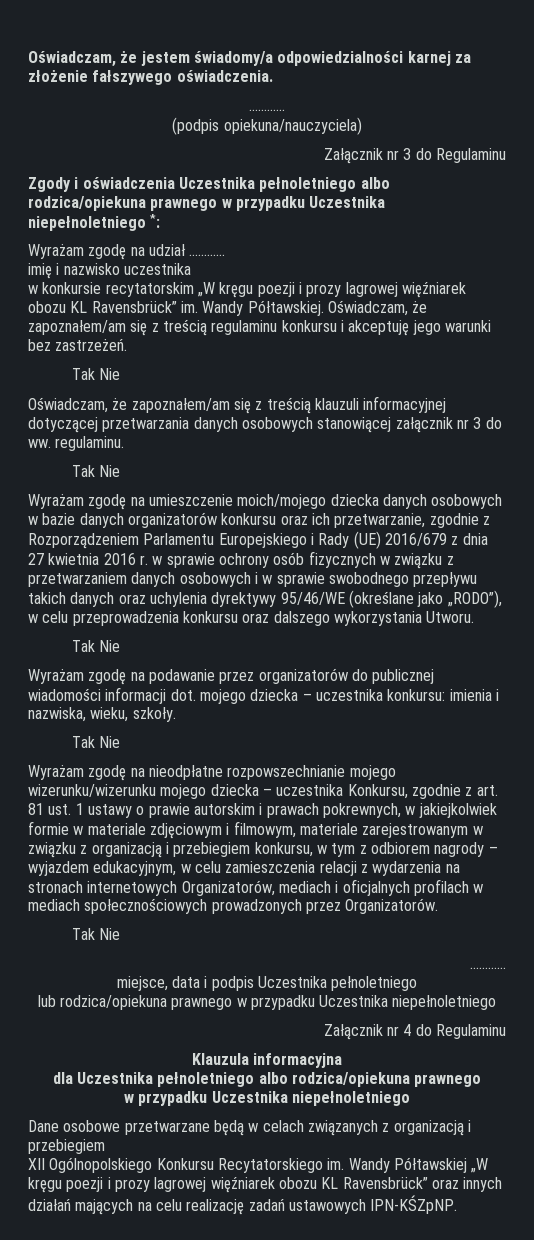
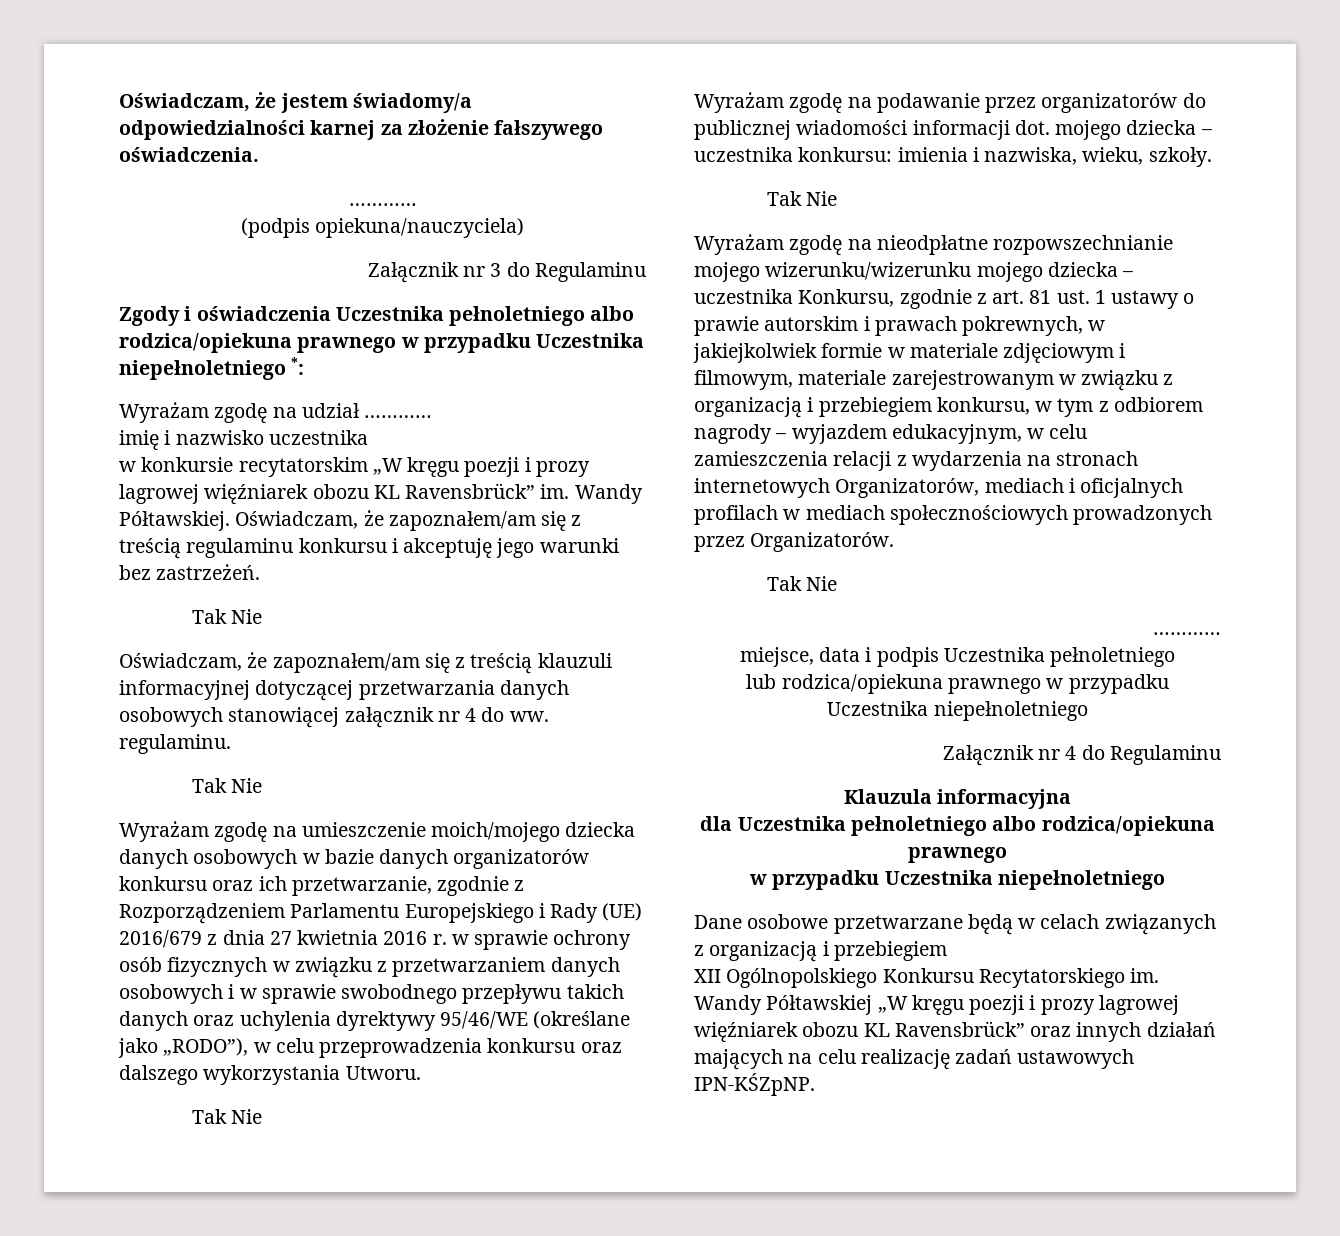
[473,417,482,429] 3 -> [465,708,477,722] 4

